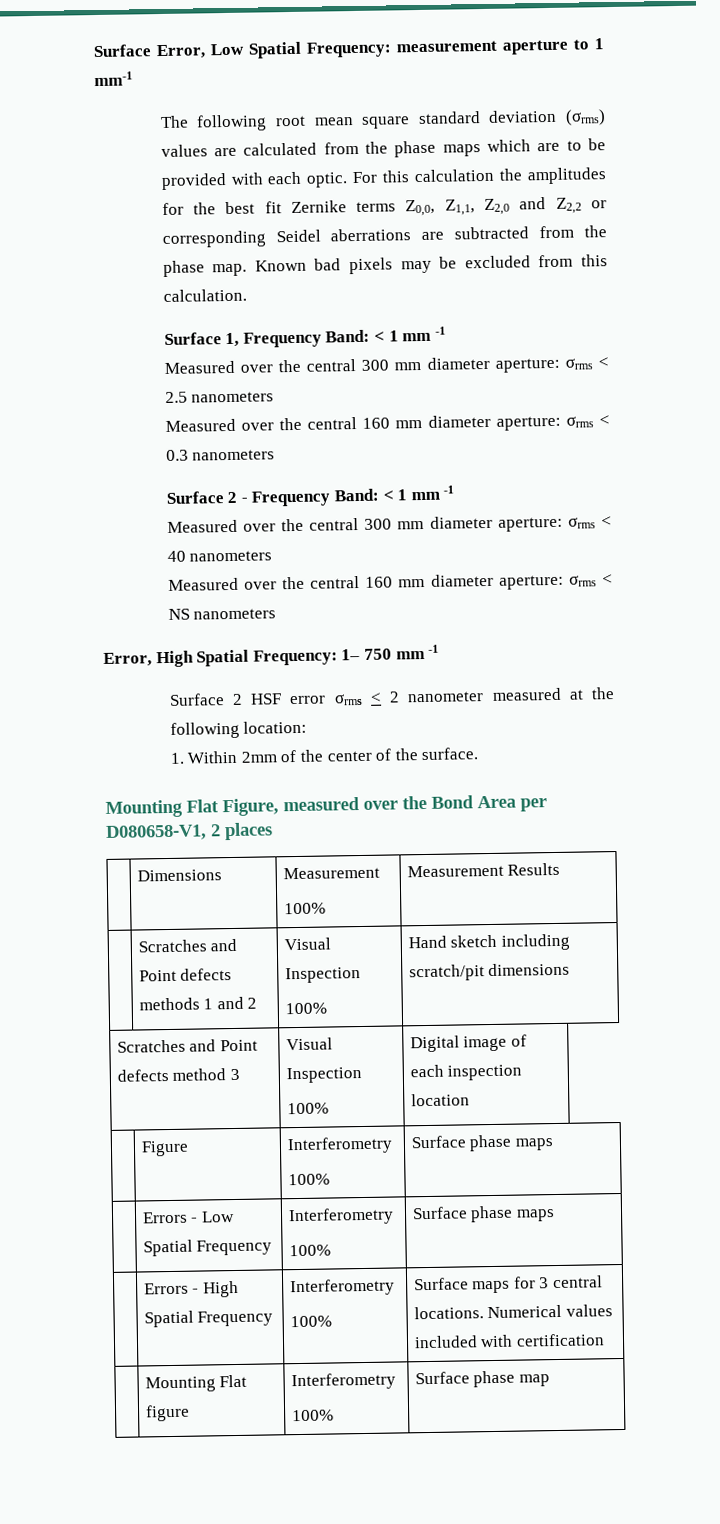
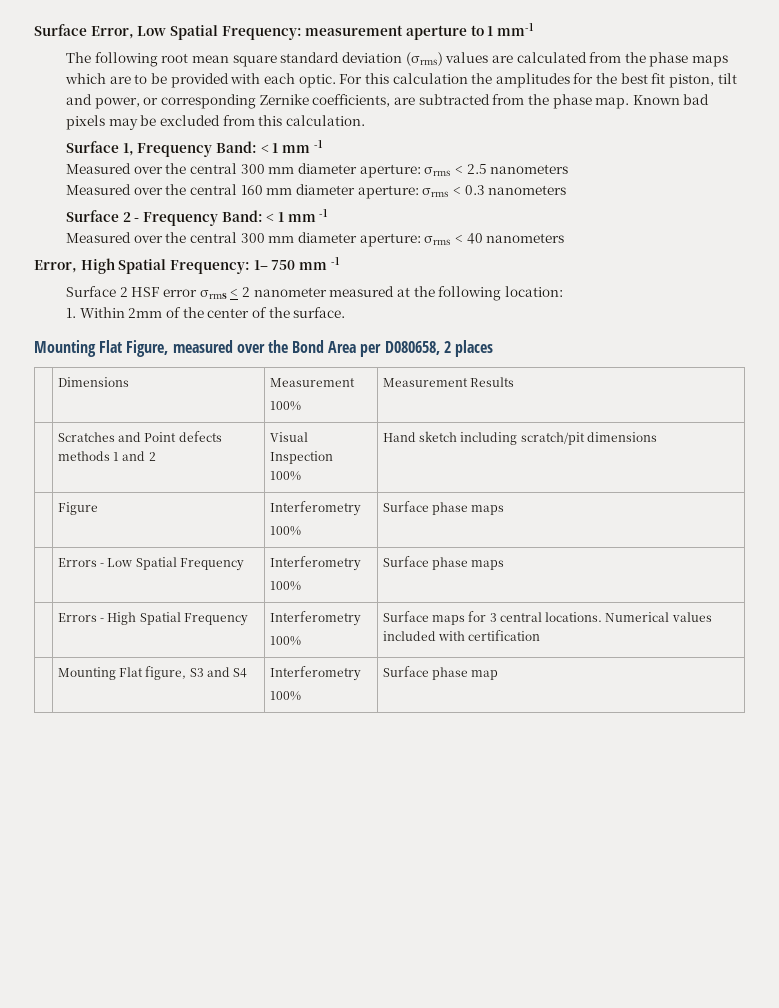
[290,197,608,217] [161,228,412,249] Zernike terms Z0,0, Z1,1, Z2,0 and Z2,2 or corresponding Seidel aberrations -> [669,73,737,88] [66,94,391,109] piston, tilt and power, or corresponding Zernike coefficients,
[167,573,613,591] [167,608,277,620] // Measured over the central 160 mm diameter aperture: σrms < NS nanometers -> (565, 238) none
[105,824,207,841] D080658-V1, -> [384,341,440,355] D080658,
[116,1039,258,1053] [116,1068,240,1082] [285,1037,333,1051] [285,1067,362,1084] [286,1102,329,1115] [409,1034,527,1053] [409,1064,523,1081] [410,1093,470,1107] // Scratches and Point defects method 3 | Visual Inspection // 100% | Digital image of each inspection location -> (657, 437) none
[144,1404,190,1422] figure -> [145,666,248,680] figure, S3 and S4

